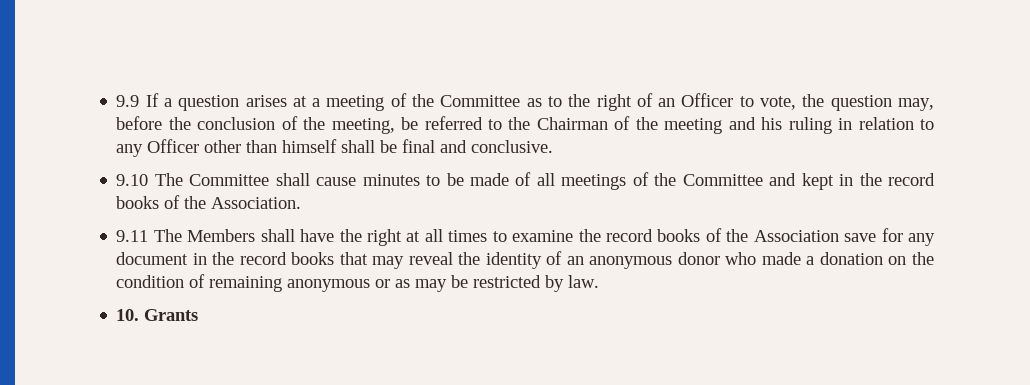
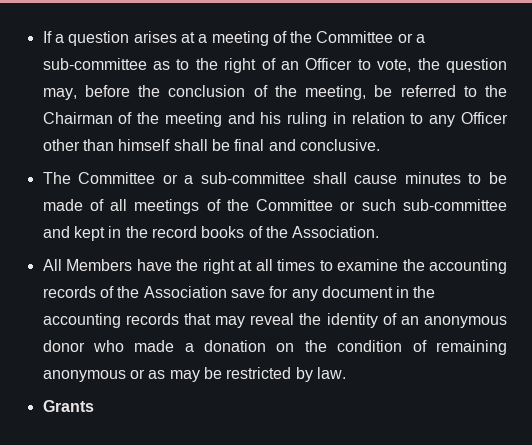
[116,95,140,107] 9.9 -> (42, 37) none
(521, 101) none -> [397,33,426,43] [42,58,147,70] or a sub-committee
[116,174,149,186] 9.10 -> (380, 145) none
(270, 180) none -> [162,172,305,184] or a sub-committee
(763, 180) none -> [340,199,507,211] or such sub-committee
[116,229,295,242] 9.11 The Members shall -> [42,259,133,271] All Members
[605,229,701,242] record books -> [429,259,508,274] [42,286,96,298] accounting records
[239,252,335,265] record books -> [42,313,179,328] accounting records
[116,309,140,321] 10. -> (346, 373) none

